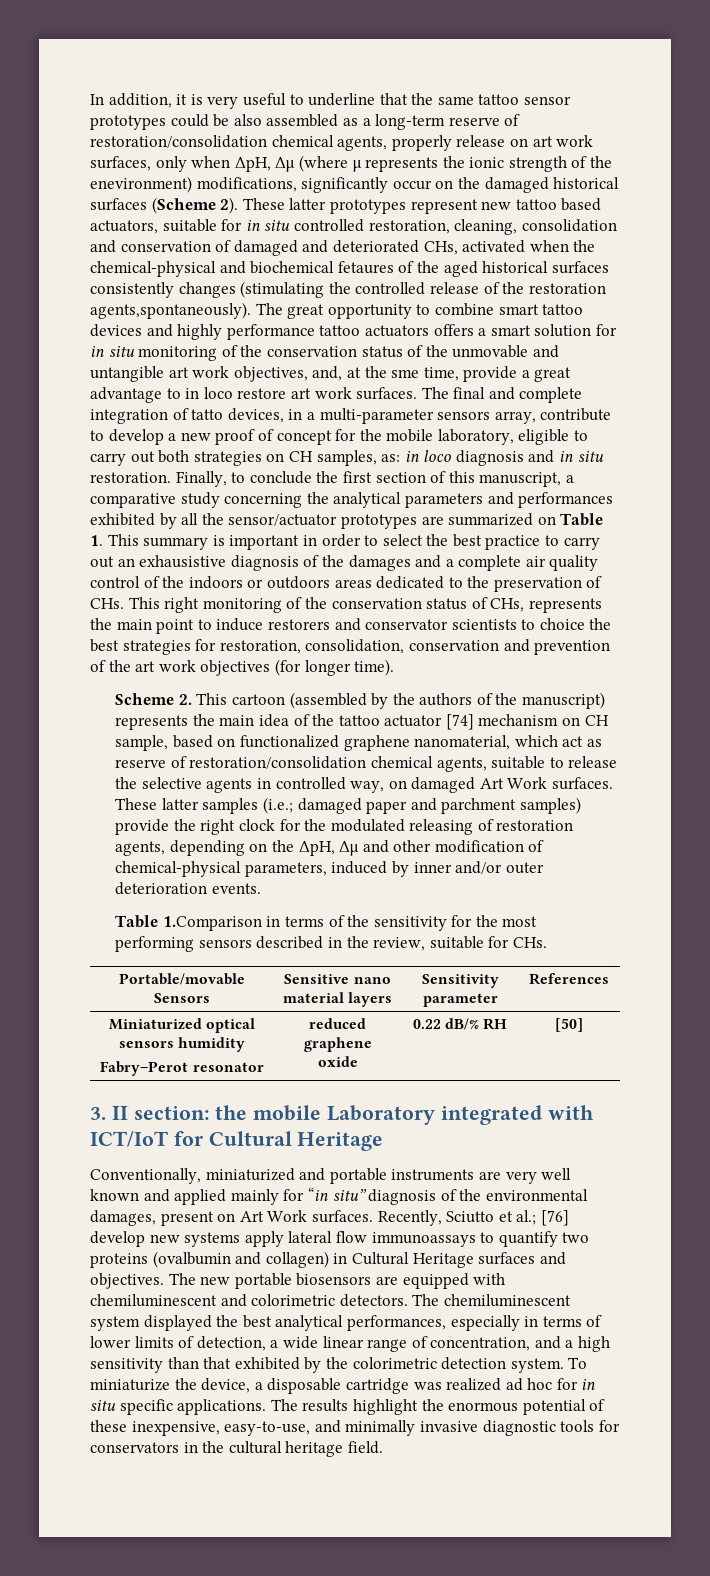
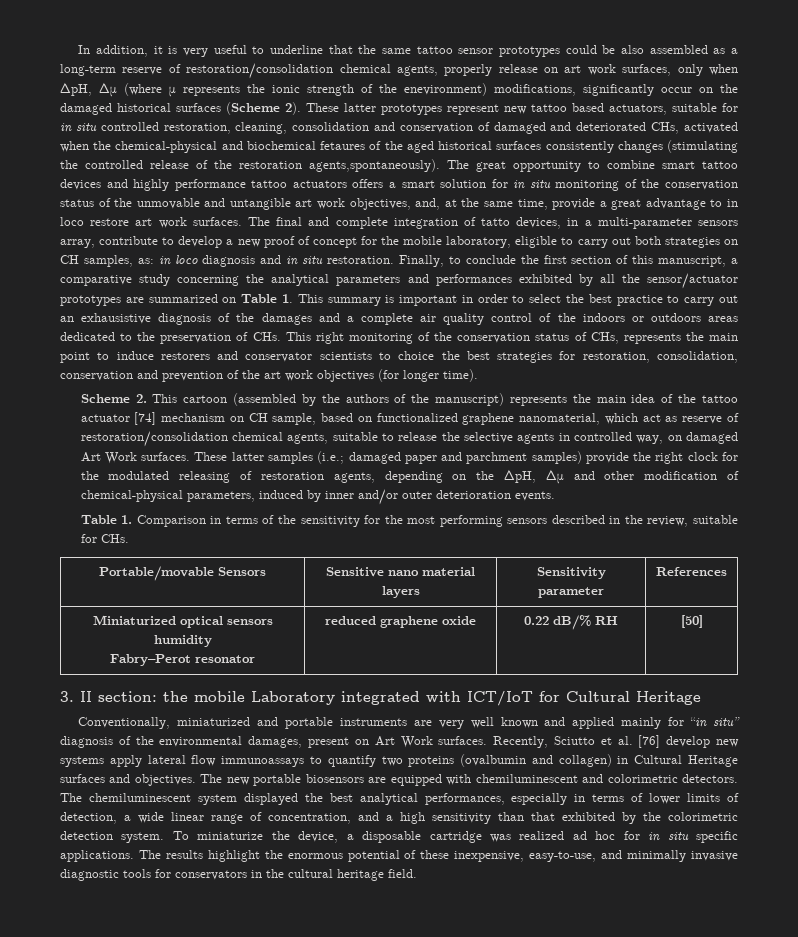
[391,369,420,378] sme -> [483,201,513,207] same
[162,916,262,931] 1.Comparison -> [121,515,206,527] 1. Comparison
[516,1210,537,1225] al.; -> [617,736,633,745] al.

